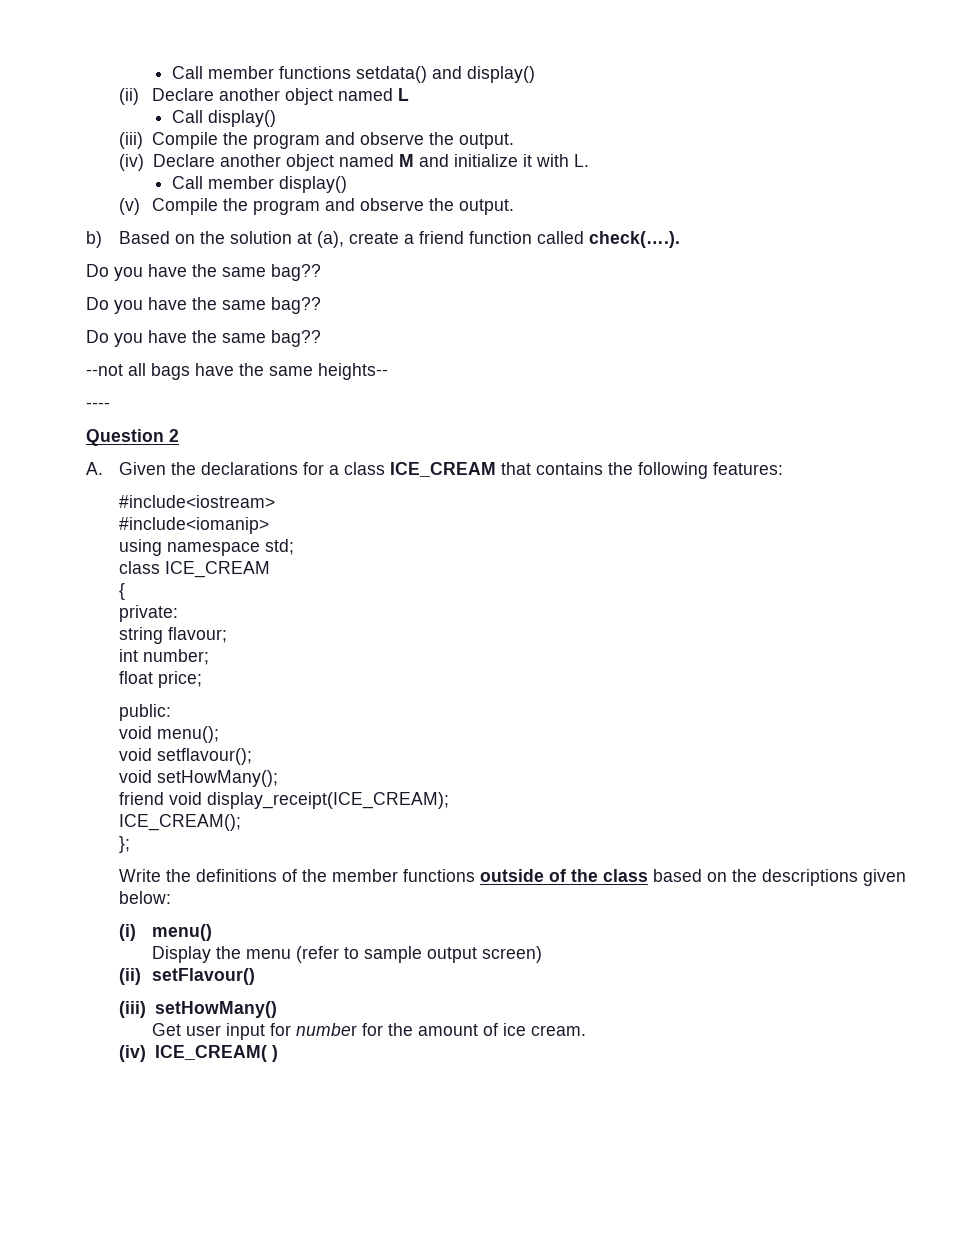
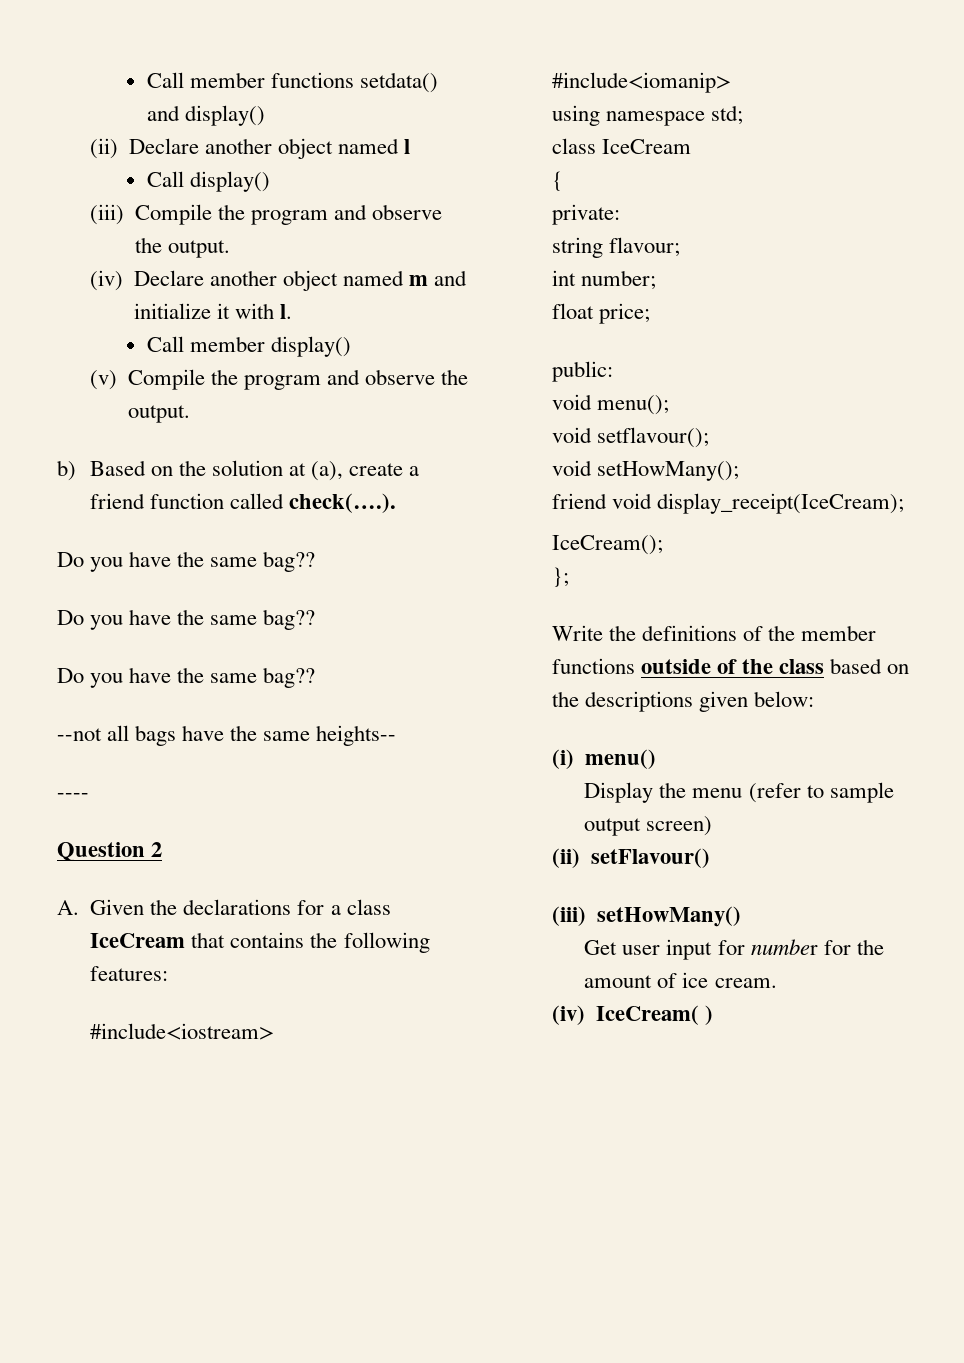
[398,88,410,101] L -> [404,139,411,154] l
[398,154,414,167] M -> [409,275,429,286] m
[573,154,589,167] L. -> [280,304,293,319] l.
[390,462,497,477] ICE_CREAM -> [90,933,186,948] IceCream
[165,561,271,578] ICE_CREAM -> [601,139,691,154] IceCream
[207,792,450,809] [119,814,242,831] display_receipt(ICE_CREAM); // ICE_CREAM(); -> [656,493,904,514] [551,535,663,555] display_receipt(IceCream); // IceCream();
[154,1045,267,1062] ICE_CREAM( -> [595,1005,699,1025] IceCream(

